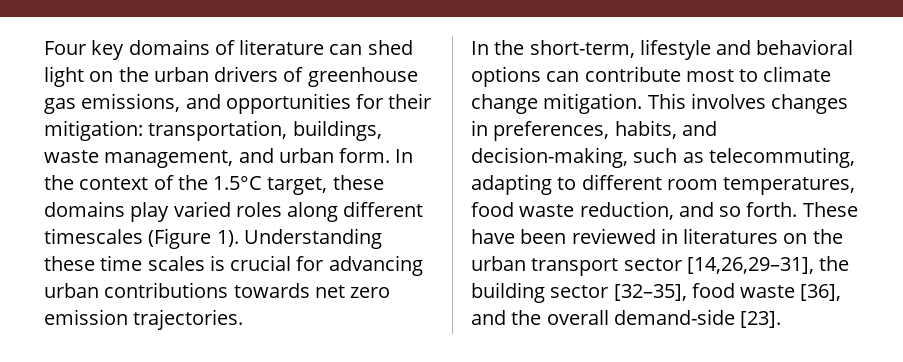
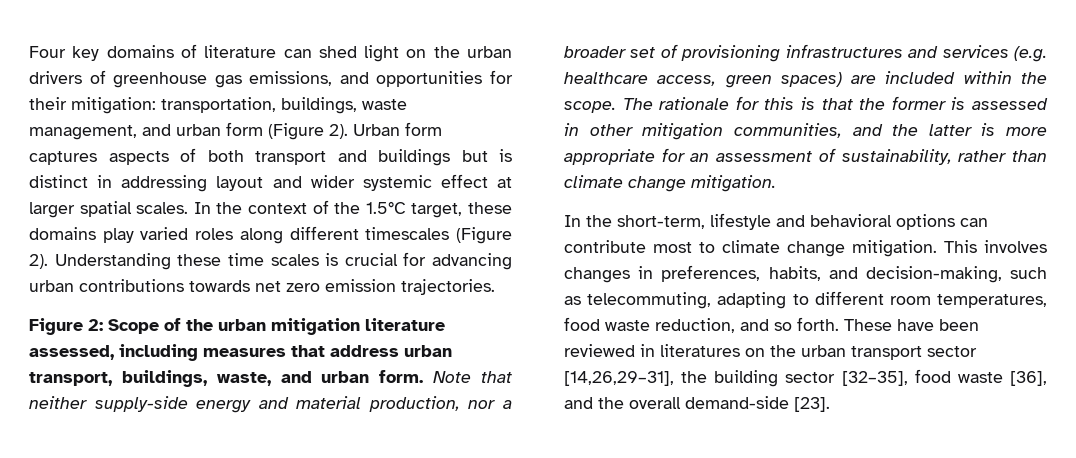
[339,148,391,163] form. -> [226,122,442,140] [29,148,512,166] [29,174,512,192] [29,201,189,218] form (Figure 2). Urban form captures aspects of both transport and buildings but is distinct in addressing layout and wider systemic effect at larger spatial scales.
[216,230,239,247] 1). -> [29,254,48,269] 2).
(244, 319) none -> [29,318,445,335] [29,344,452,361] [29,370,512,387] [29,396,512,413] [564,44,1047,62] [564,71,1047,88] [564,96,1048,113] [564,123,1047,140] [564,148,1047,165] [564,175,776,192] // Figure 2: Scope of the urban mitigation literature assessed, including measures that address urban transport, buildings, waste, and urban form. Note that neither supply-side energy and material production, nor a broader set of provisioning infrastructures and services (e.g. healthcare access, green spaces) are included within the scope. The rationale for this is that the former is assessed in other mitigation communities, and the latter is more appropriate for an assessment of sustainability, rather than climate change mitigation.

